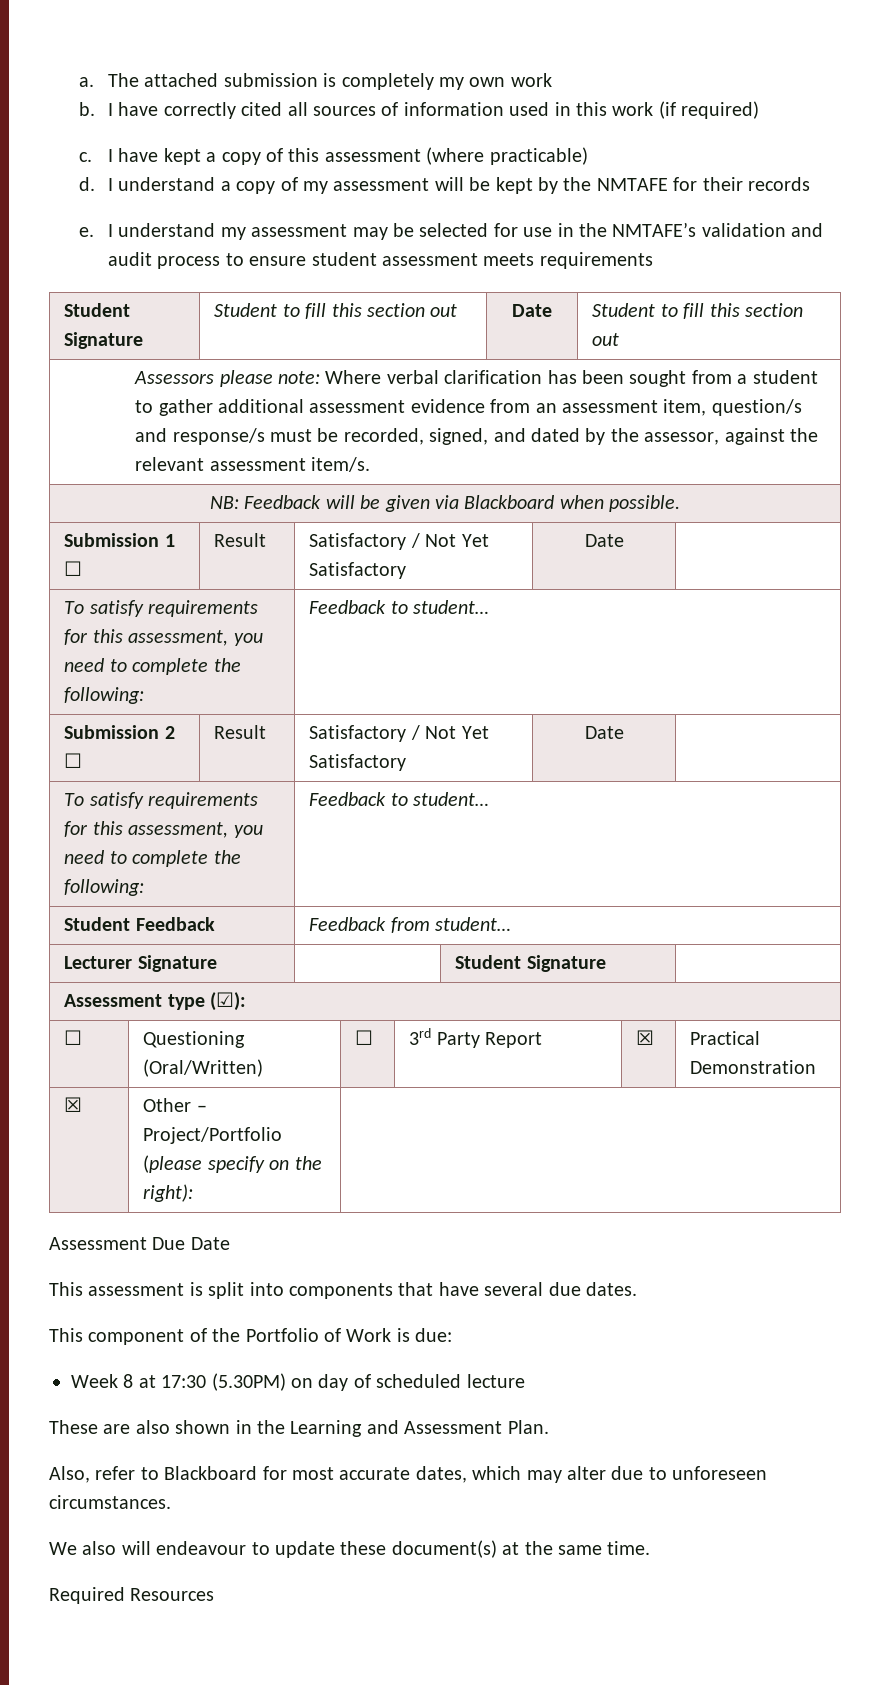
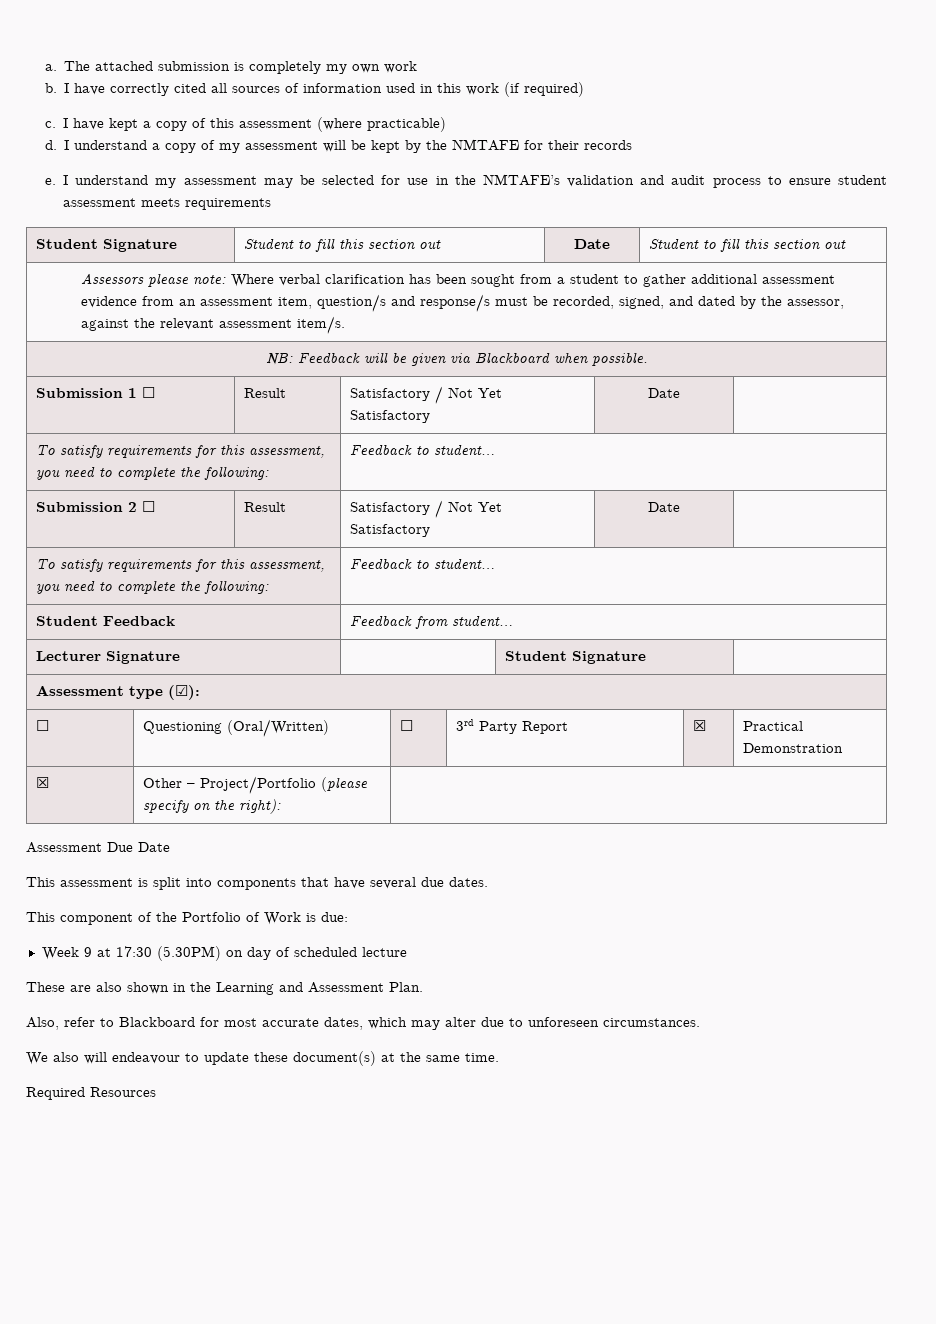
[123,1374,134,1388] 8 -> [83,947,92,957] 9

